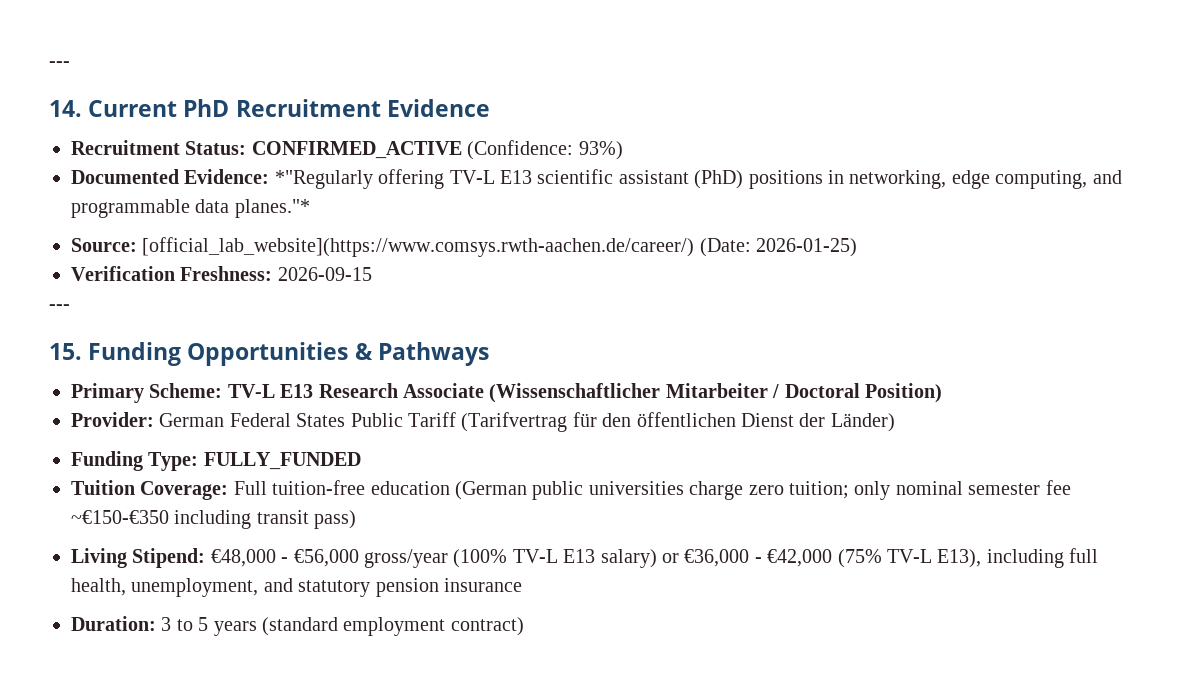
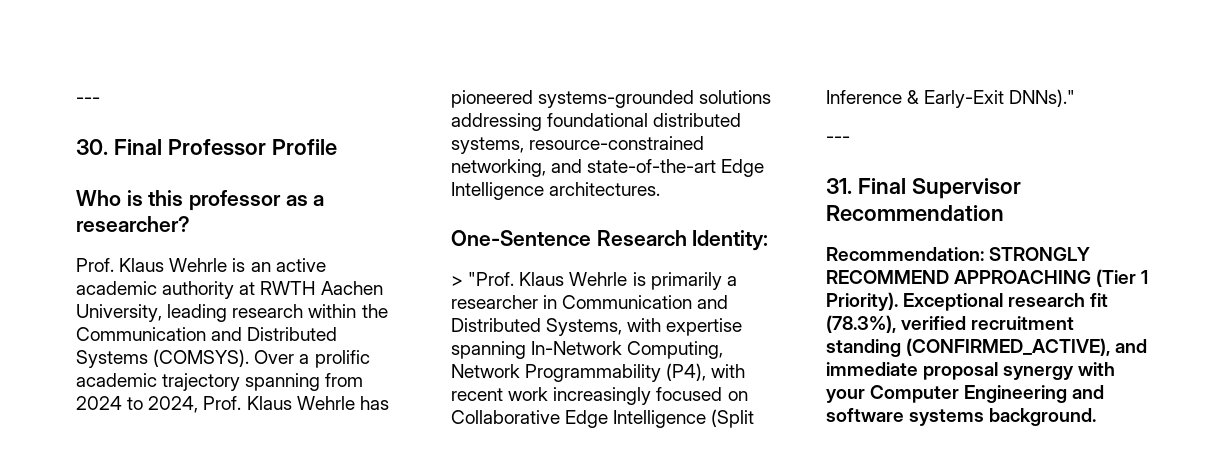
[49,61,70,67] [49,99,490,117] [71,140,623,160] [71,169,1122,189] [71,199,310,218] [71,237,858,257] [71,266,372,281] [49,304,70,310] [49,342,489,366] [71,383,942,403] [71,412,895,432] [71,451,361,471] [71,480,1071,500] [71,510,357,529] [71,548,1099,568] [71,578,522,597] [71,616,524,636] --- // 14. Current PhD Recruitment Evidence // Recruitment Status: CONFIRMED_ACTIVE (Confidence: 93%) // Documented Evidence: *"Regularly offering TV-L E13 scientific assistant (PhD) positions in networking, edge computing, and programmable data planes."* // Source: [official_lab_website](https://www.comsys.rwth-aachen.de/career/) (Date: 2026-01-25) // Verification Freshness: 2026-09-15 // --- // 15. Funding Opportunities & Pathways // Primary Scheme: TV-L E13 Research Associate (Wissenschaftlicher Mitarbeiter / Doctoral Position) // Provider: German Federal States Public Tariff (Tarifvertrag für den öffentlichen Dienst der Länder) // Funding Type: FULLY_FUNDED // Tuition Coverage: Full tuition-free education (German public universities charge zero tuition; only nominal semester fee ~€150-€350 including transit pass) // Living Stipend: €48,000 - €56,000 gross/year (100% TV-L E13 salary) or €36,000 - €42,000 (75% TV-L E13), including full health, unemployment, and statutory pension insurance // Duration: 3 to 5 years (standard employment contract) -> [76,97,100,104] [76,139,337,156] [76,190,325,211] [76,216,190,232] [76,258,326,272] [76,281,383,299] [76,304,388,322] [76,327,338,341] [76,349,370,368] [76,373,364,391] [76,396,389,413] [451,90,772,108] [451,113,742,131] [451,136,705,154] [451,159,765,177] [451,182,661,200] [451,230,769,251] [451,272,737,290] [451,295,729,309] [451,318,743,336] [451,341,724,359] [451,363,746,382] [451,387,748,405] [451,409,755,428] [826,89,1076,108] [826,136,850,143] [826,178,1021,199] [826,205,1004,221] [826,247,1091,261] [826,269,1149,287] [826,292,1109,311] [826,315,1075,333] [826,338,1148,357] [826,362,1116,380] [826,385,1105,403] [826,408,1097,426] --- // 30. Final Professor Profile // Who is this professor as a researcher? // Prof. Klaus Wehrle is an active academic authority at RWTH Aachen University, leading research within the Communication and Distributed Systems (COMSYS). Over a prolific academic trajectory spanning from 2024 to 2024, Prof. Klaus Wehrle has pioneered systems-grounded solutions addressing foundational distributed systems, resource-constrained networking, and state-of-the-art Edge Intelligence architectures. // One-Sentence Research Identity: // > "Prof. Klaus Wehrle is primarily a researcher in Communication and Distributed Systems, with expertise spanning In-Network Computing, Network Programmability (P4), with recent work increasingly focused on Collaborative Edge Intelligence (Split Inference & Early-Exit DNNs)." // --- // 31. Final Supervisor Recommendation // Recommendation: STRONGLY RECOMMEND APPROACHING (Tier 1 Priority). Exceptional research fit (78.3%), verified recruitment standing (CONFIRMED_ACTIVE), and immediate proposal synergy with your Computer Engineering and software systems background.

